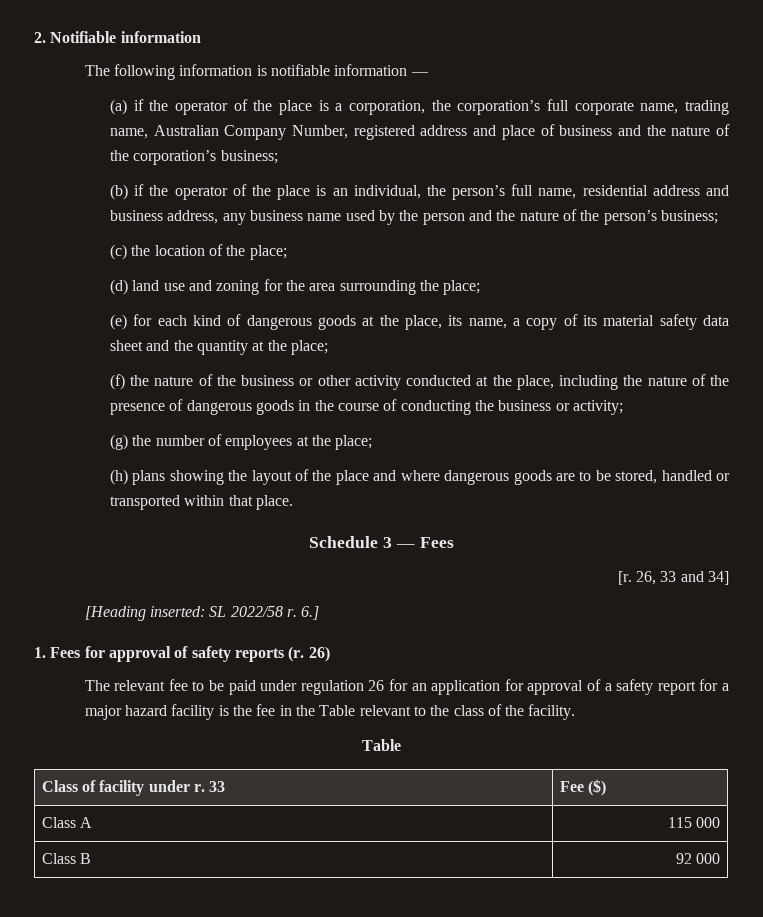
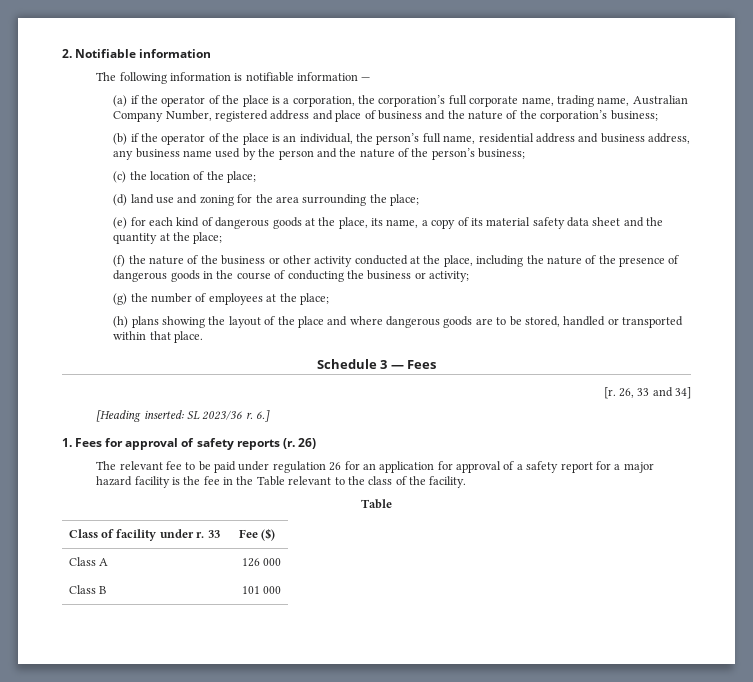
[230,606,283,617] 2022/58 -> [202,410,243,420] 2023/36
[668,817,693,828] 115 -> [241,558,260,567] 126
[676,853,693,864] 92 -> [241,586,260,594] 101

